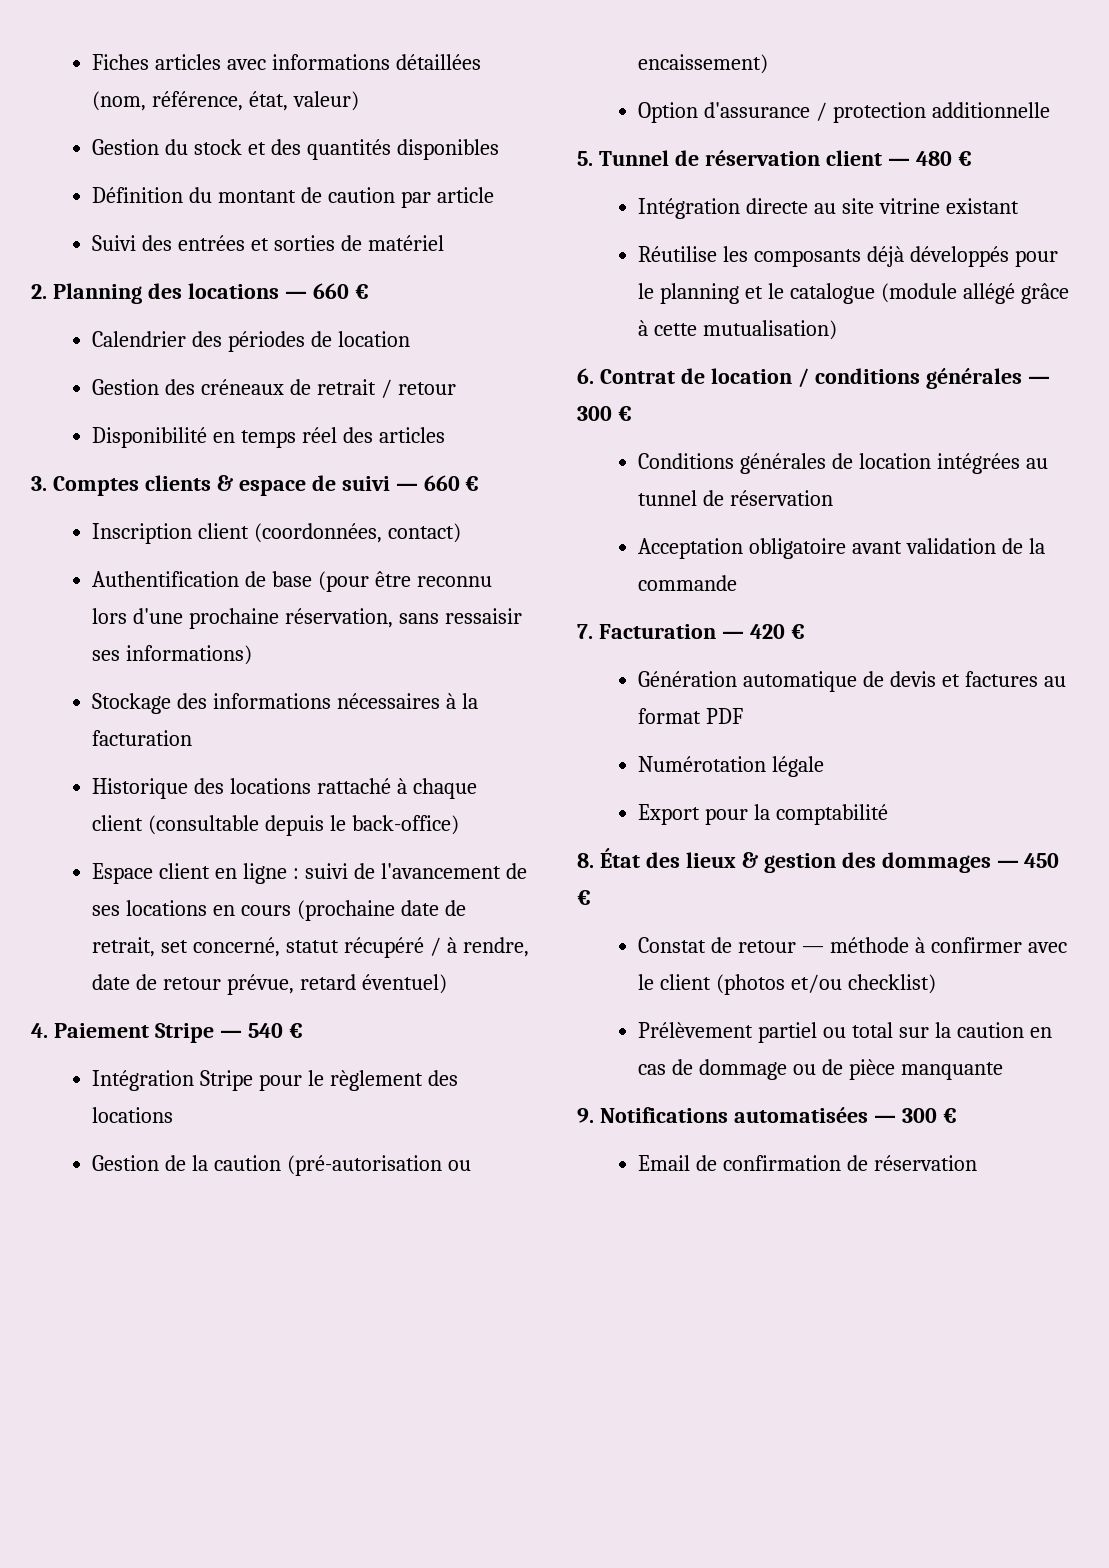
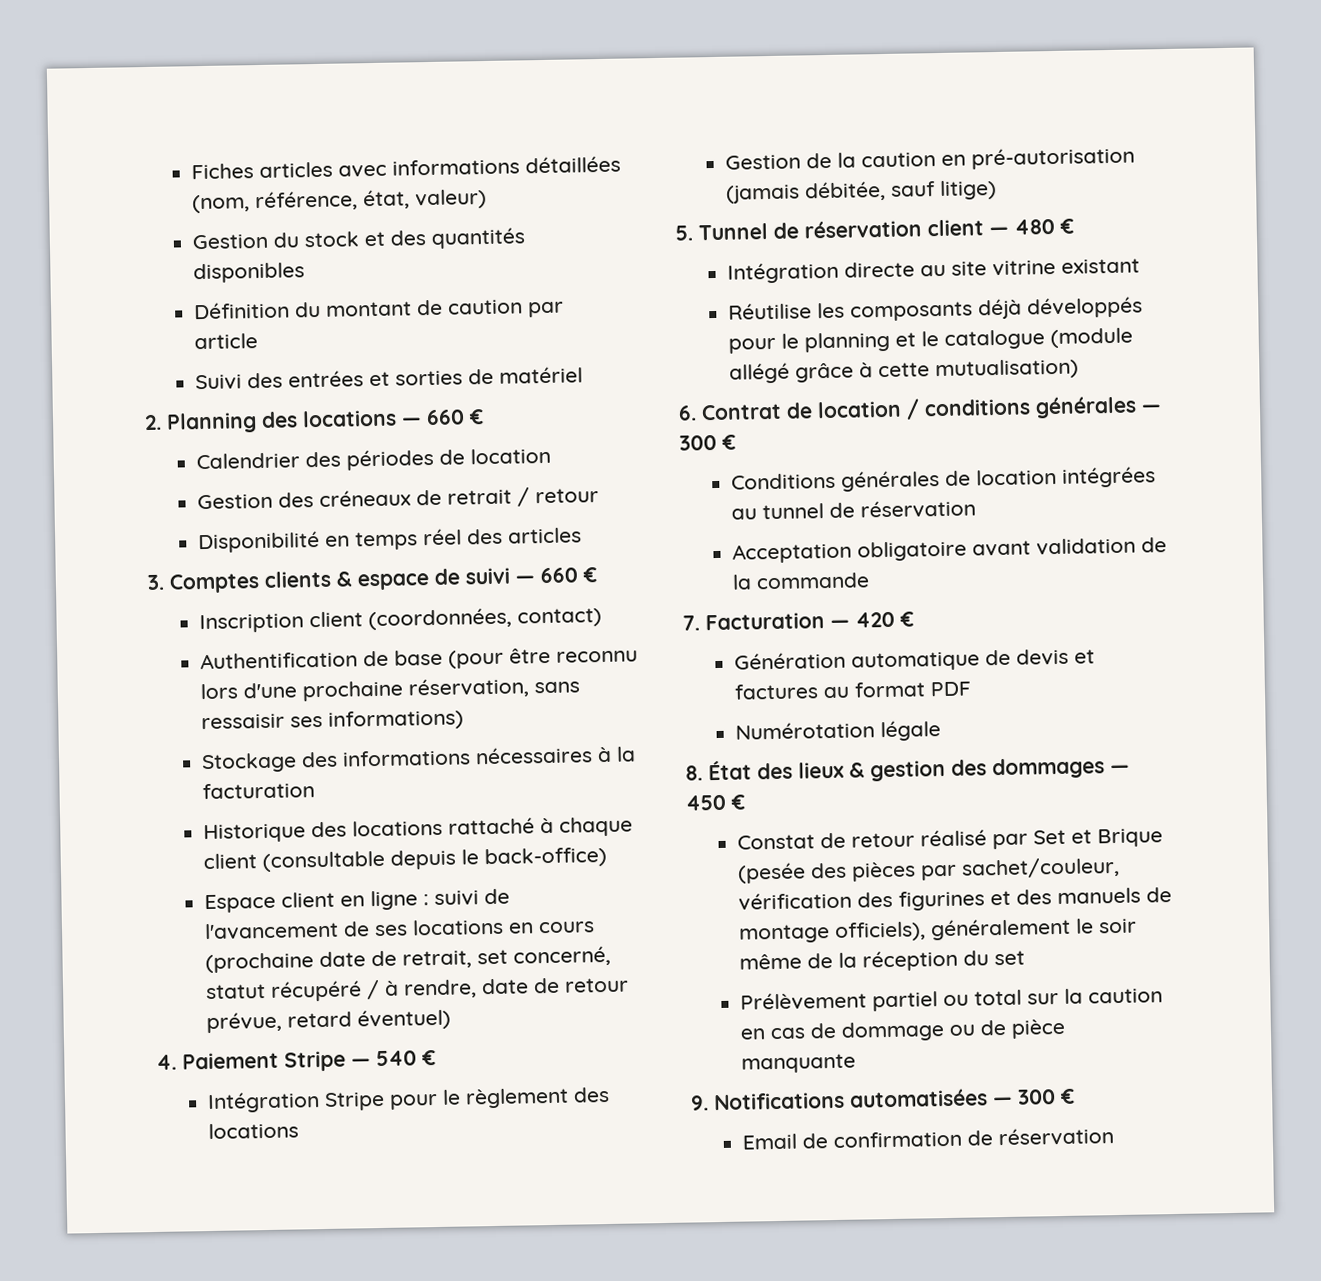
[287,1155,472,1176] [638,54,769,74] [638,102,1051,123] (pré-autorisation ou encaissement) // Option d'assurance / protection additionnelle -> [941,146,1136,170] [725,179,998,204] en pré-autorisation (jamais débitée, sauf litige)
[638,804,889,825] // Export pour la comptabilité -> (942, 731) none
[802,937,1068,953] [638,974,937,995] — méthode à confirmer avec le client (photos et/ou checklist) -> [920,828,1164,850] [737,856,1121,884] [738,887,1173,911] [739,917,1138,944] [739,949,1026,972] réalisé par Set et Brique (pesée des pièces par sachet/couleur, vérification des figurines et des manuels de montage officiels), généralement le soir même de la réception du set

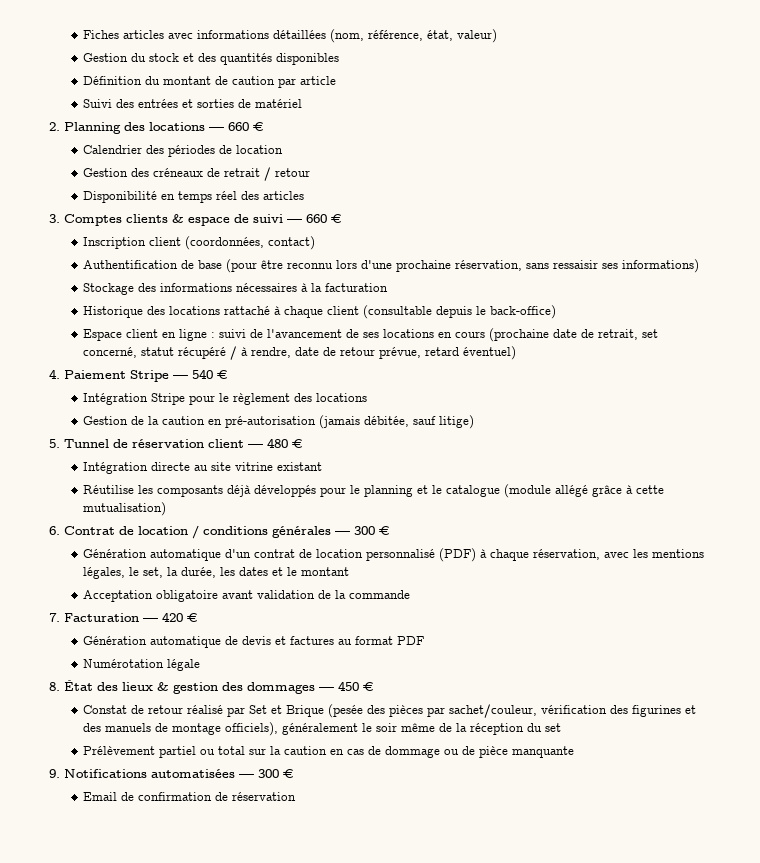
[731,466,1157,492] [731,499,977,520] Conditions générales de location intégrées au tunnel de réservation -> [83,548,705,562] [83,567,350,579] Génération automatique d'un contrat de location personnalisé (PDF) à chaque réservation, avec les mentions légales, le set, la durée, les dates et le montant

